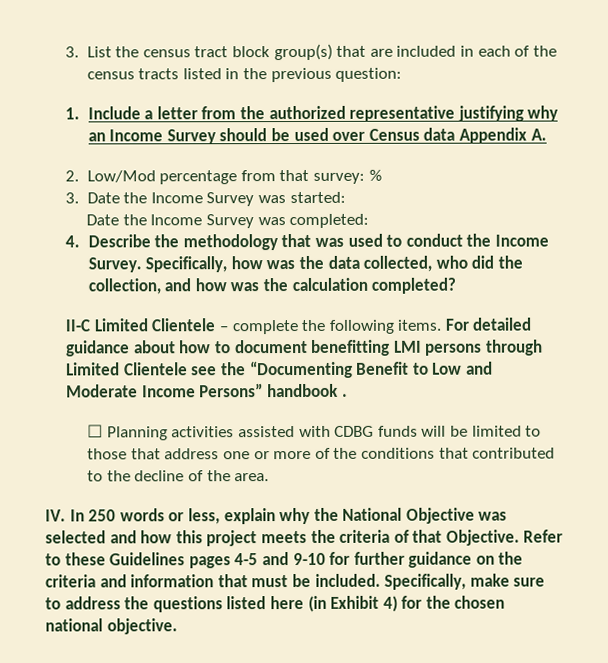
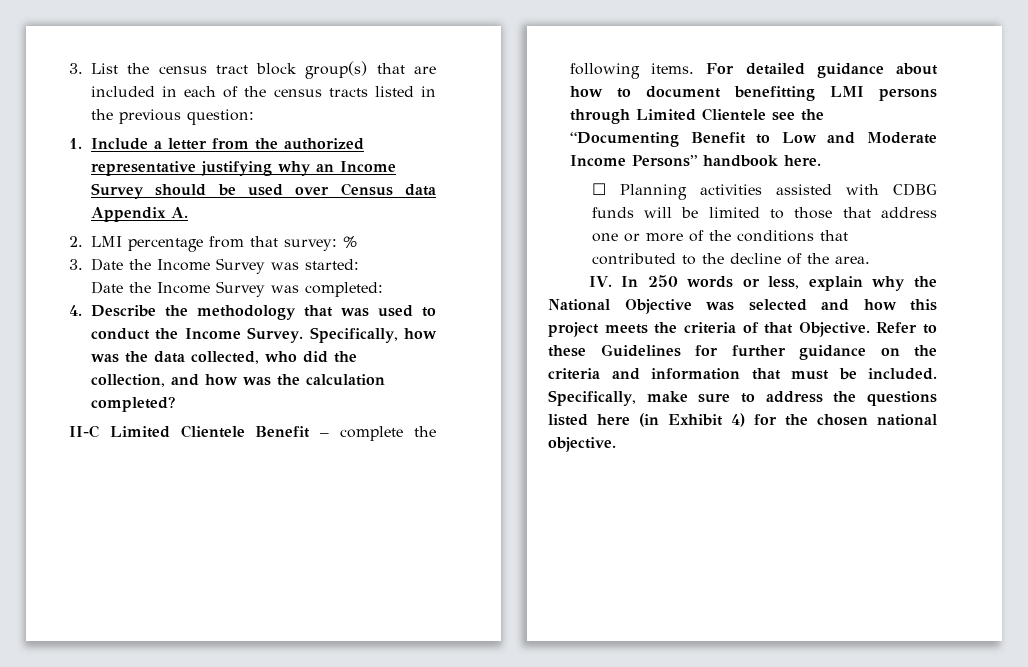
[86,170,156,183] Low/Mod -> [90,236,122,247] LMI
(216, 325) none -> [255,426,311,438] Benefit
[341,393,348,397] . -> [783,155,821,166] here.
[188,552,326,569] pages 4-5 and 9-10 -> (681, 350) none

